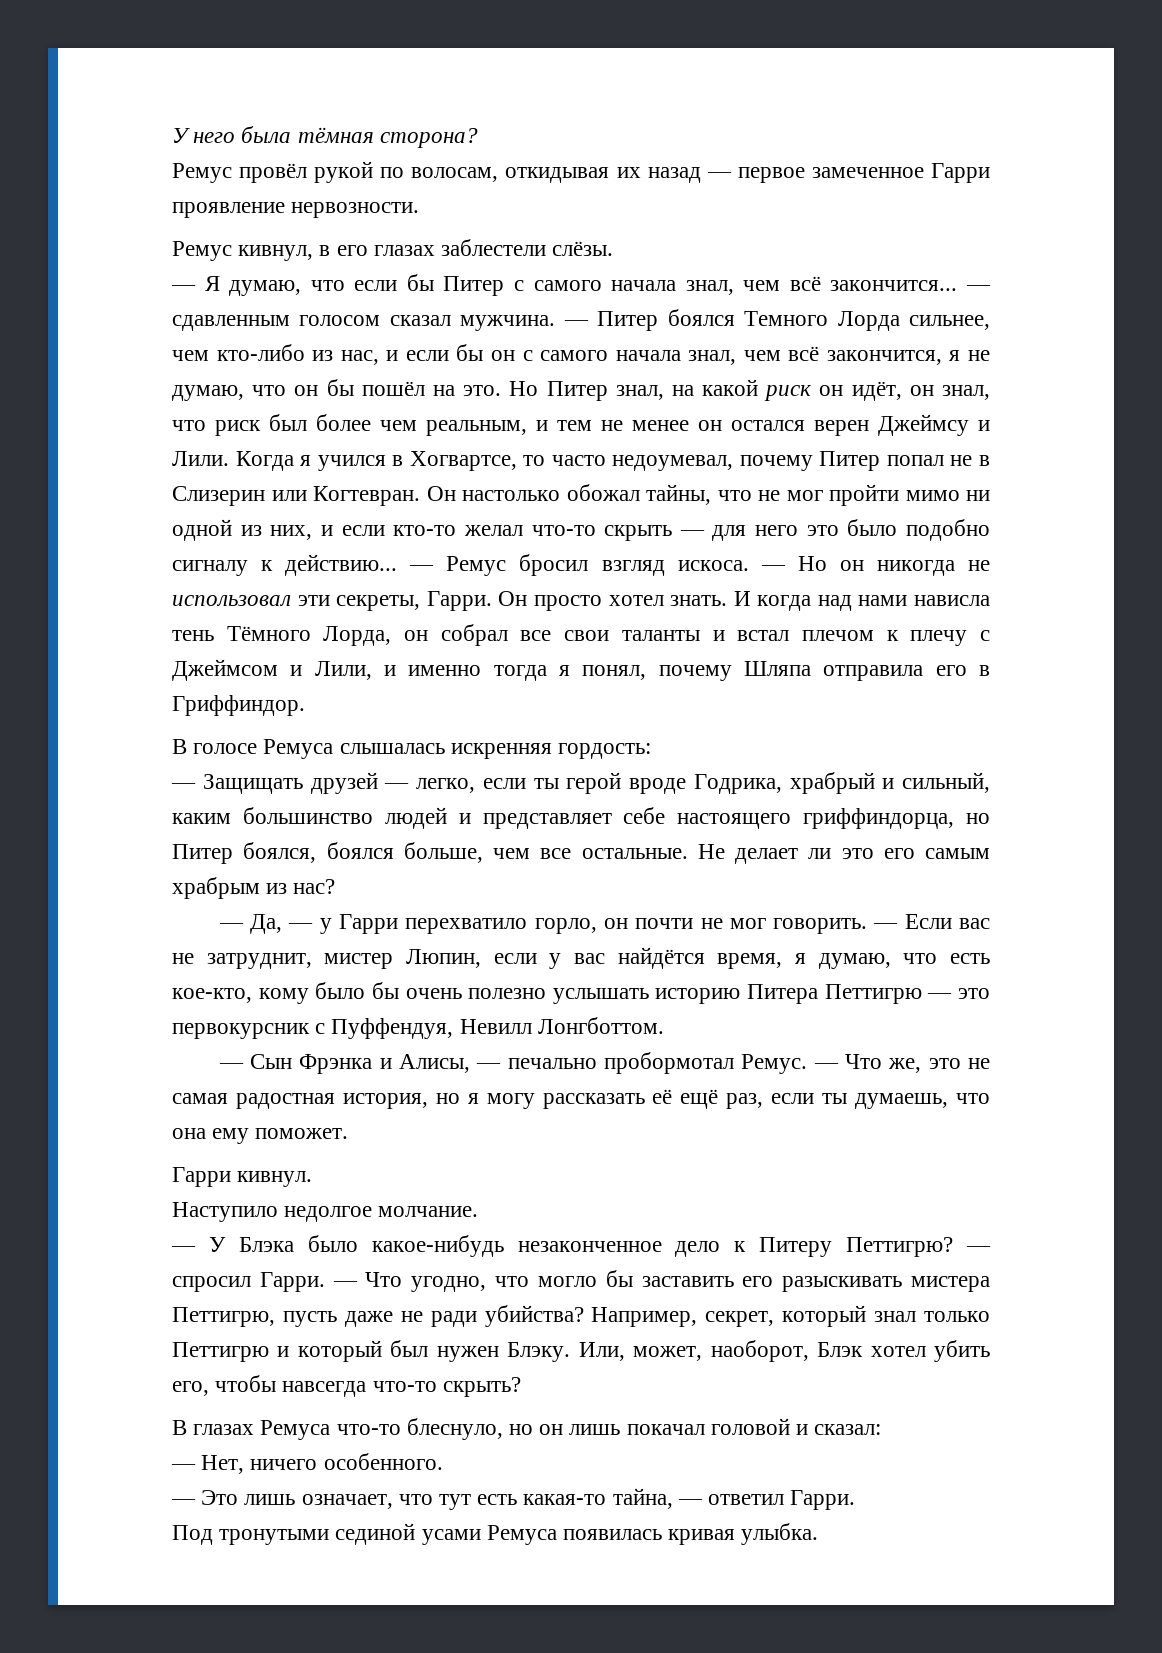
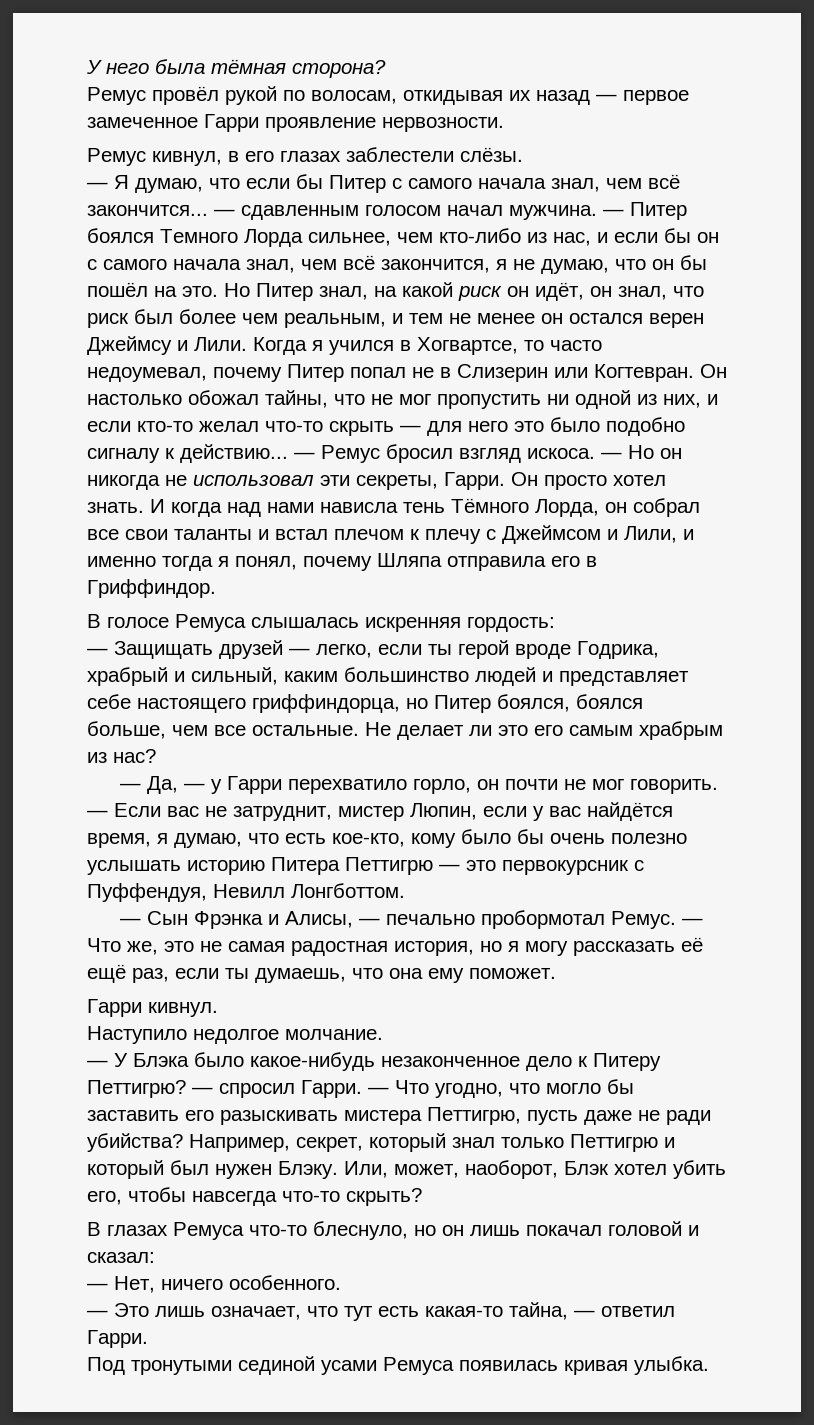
[389,315,451,326] сказал -> [447,205,503,216] начал
[829,484,960,506] пройти мимо -> [437,394,541,409] пропустить

